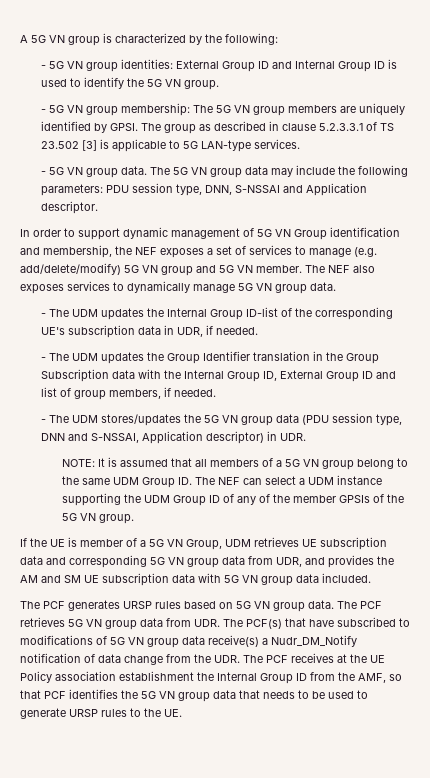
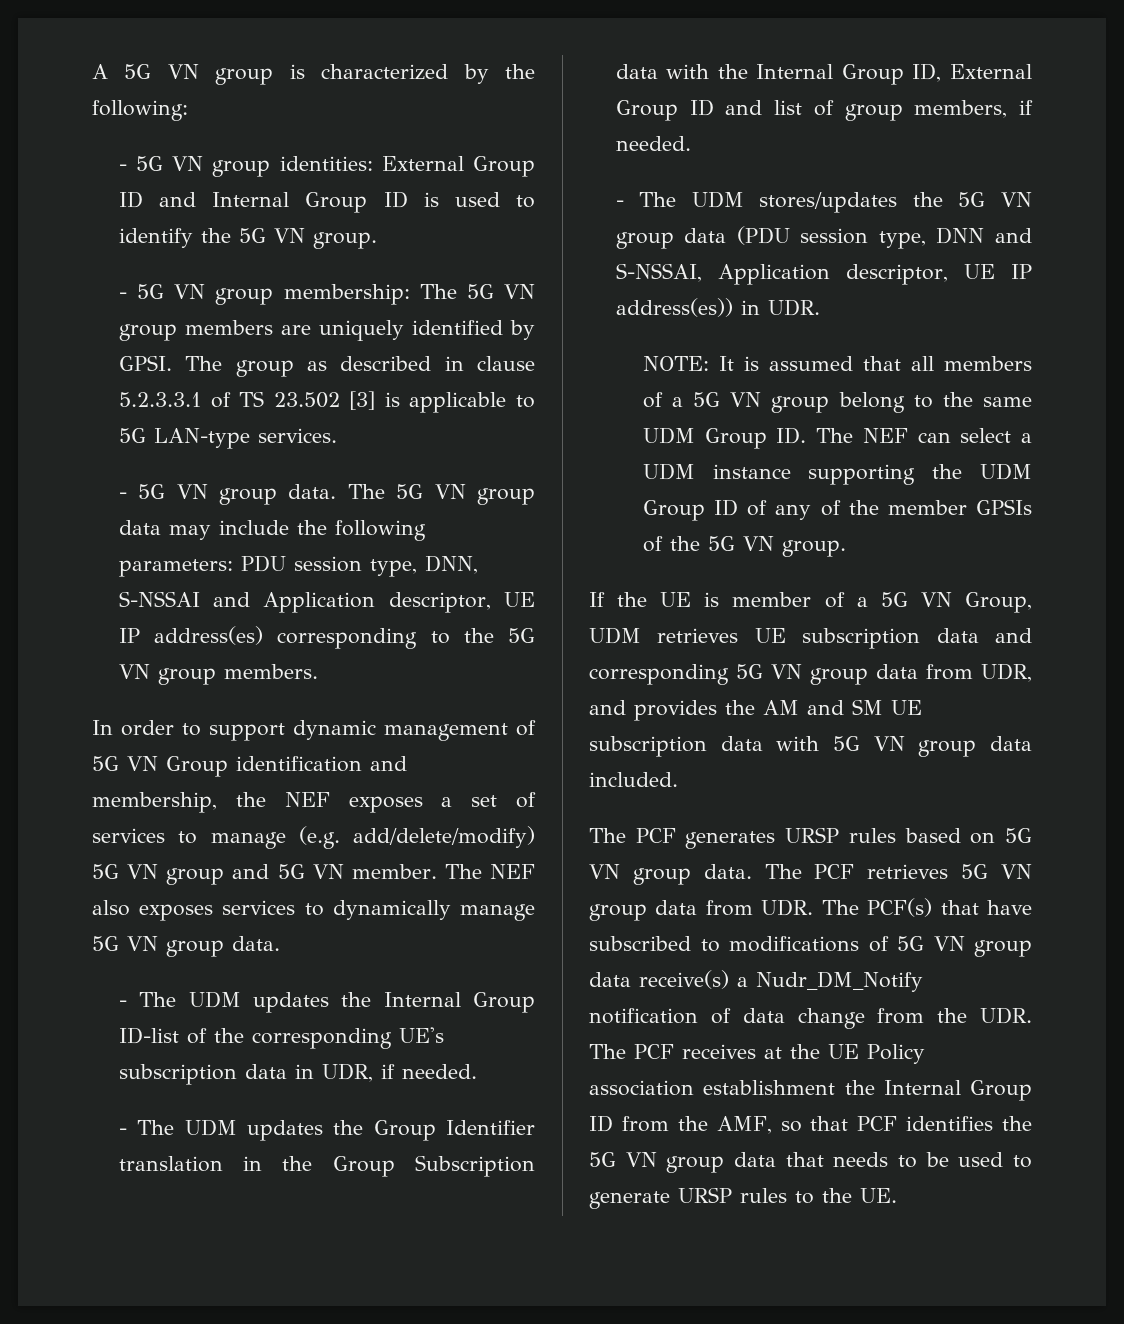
[41,201,99,214] descriptor. -> [388,592,535,613] [118,626,535,649] [118,664,318,685] descriptor, UE IP address(es) corresponding to the 5G VN group members.
[206,431,265,444] descriptor) -> [845,264,1032,285] [615,298,733,317] descriptor, UE IP address(es))

